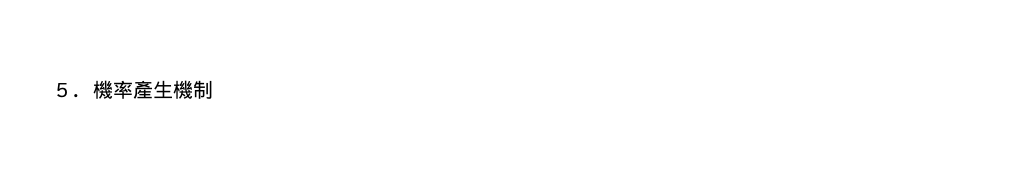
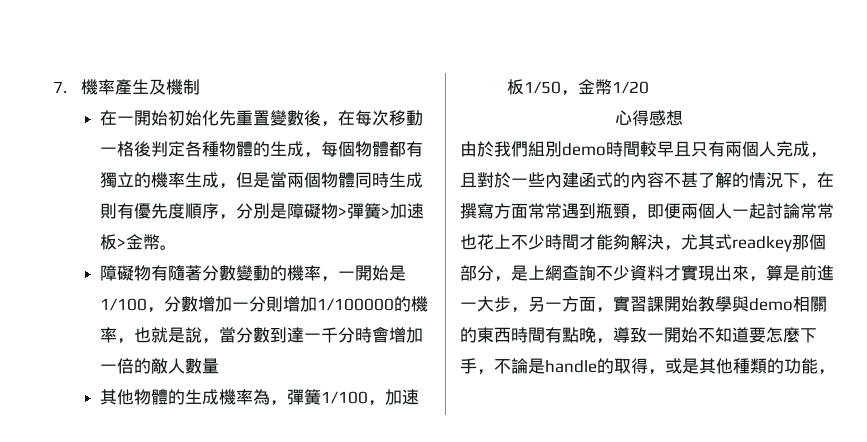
[55,83,83,98] 5. -> [53,81,67,93] 7.
(173, 89) none -> [149,79,167,95] 及
(213, 89) none -> [99,110,423,127] [99,141,423,158] [99,172,423,189] [99,203,424,220] [99,234,177,250] [99,265,406,282] [99,296,428,313] [99,326,423,344] [99,358,219,374] [99,389,419,406] [506,79,649,96] [614,110,683,126] [460,141,827,158] [460,172,834,189] [460,203,834,220] [460,234,826,252] [460,265,834,282] [460,296,827,313] [460,327,817,344] [460,358,835,375] // 在一開始初始化先重置變數後，在每次移動一格後判定各種物體的生成，每個物體都有獨立的機率生成，但是當兩個物體同時生成則有優先度順序，分別是障礙物>彈簧>加速板>金幣。 // 障礙物有隨著分數變動的機率，一開始是1/100，分數增加一分則增加1/100000的機率，也就是說，當分數到達一千分時會增加一倍的敵人數量 // 其他物體的生成機率為，彈簧1/100，加速板1/50，金幣1/20 // 心得感想 // 由於我們組別demo時間較早且只有兩個人完成，且對於一些內建函式的內容不甚了解的情況下，在撰寫方面常常遇到瓶頸，即便兩個人一起討論常常也花上不少時間才能夠解決，尤其式readkey那個部分，是上網查詢不少資料才實現出來，算是前進一大步，另一方面，實習課開始教學與demo相關的東西時間有點晚，導致一開始不知道要怎麼下手，不論是handle的取得，或是其他種類的功能，

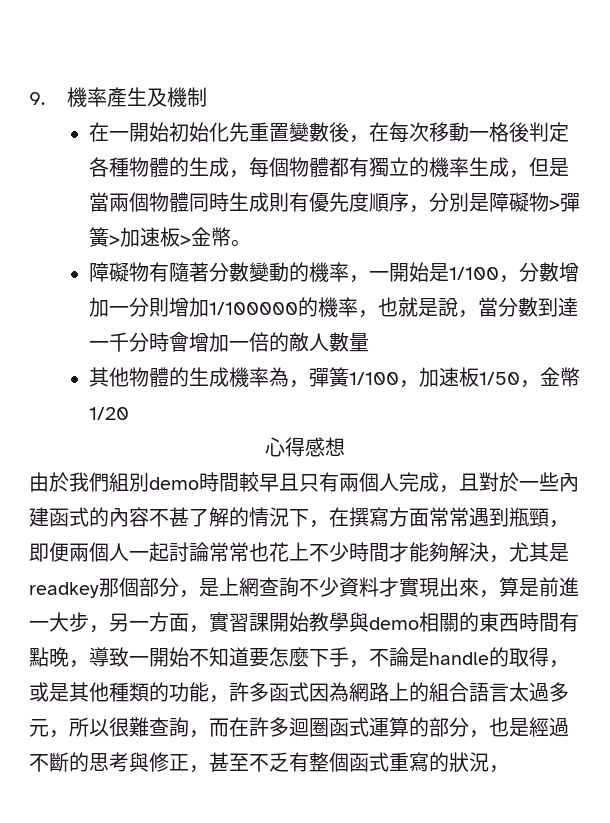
[53,81,67,93] 7. -> [29,92,45,105] 9.
[715,234,732,250] 式 -> [549,543,569,562] 是
(835, 372) none -> [229,682,569,702] [29,717,569,738] [29,752,509,773] 許多函式因為網路上的組合語言太過多元，所以很難查詢，而在許多迴圈函式運算的部分，也是經過不斷的思考與修正，甚至不乏有整個函式重寫的狀況，

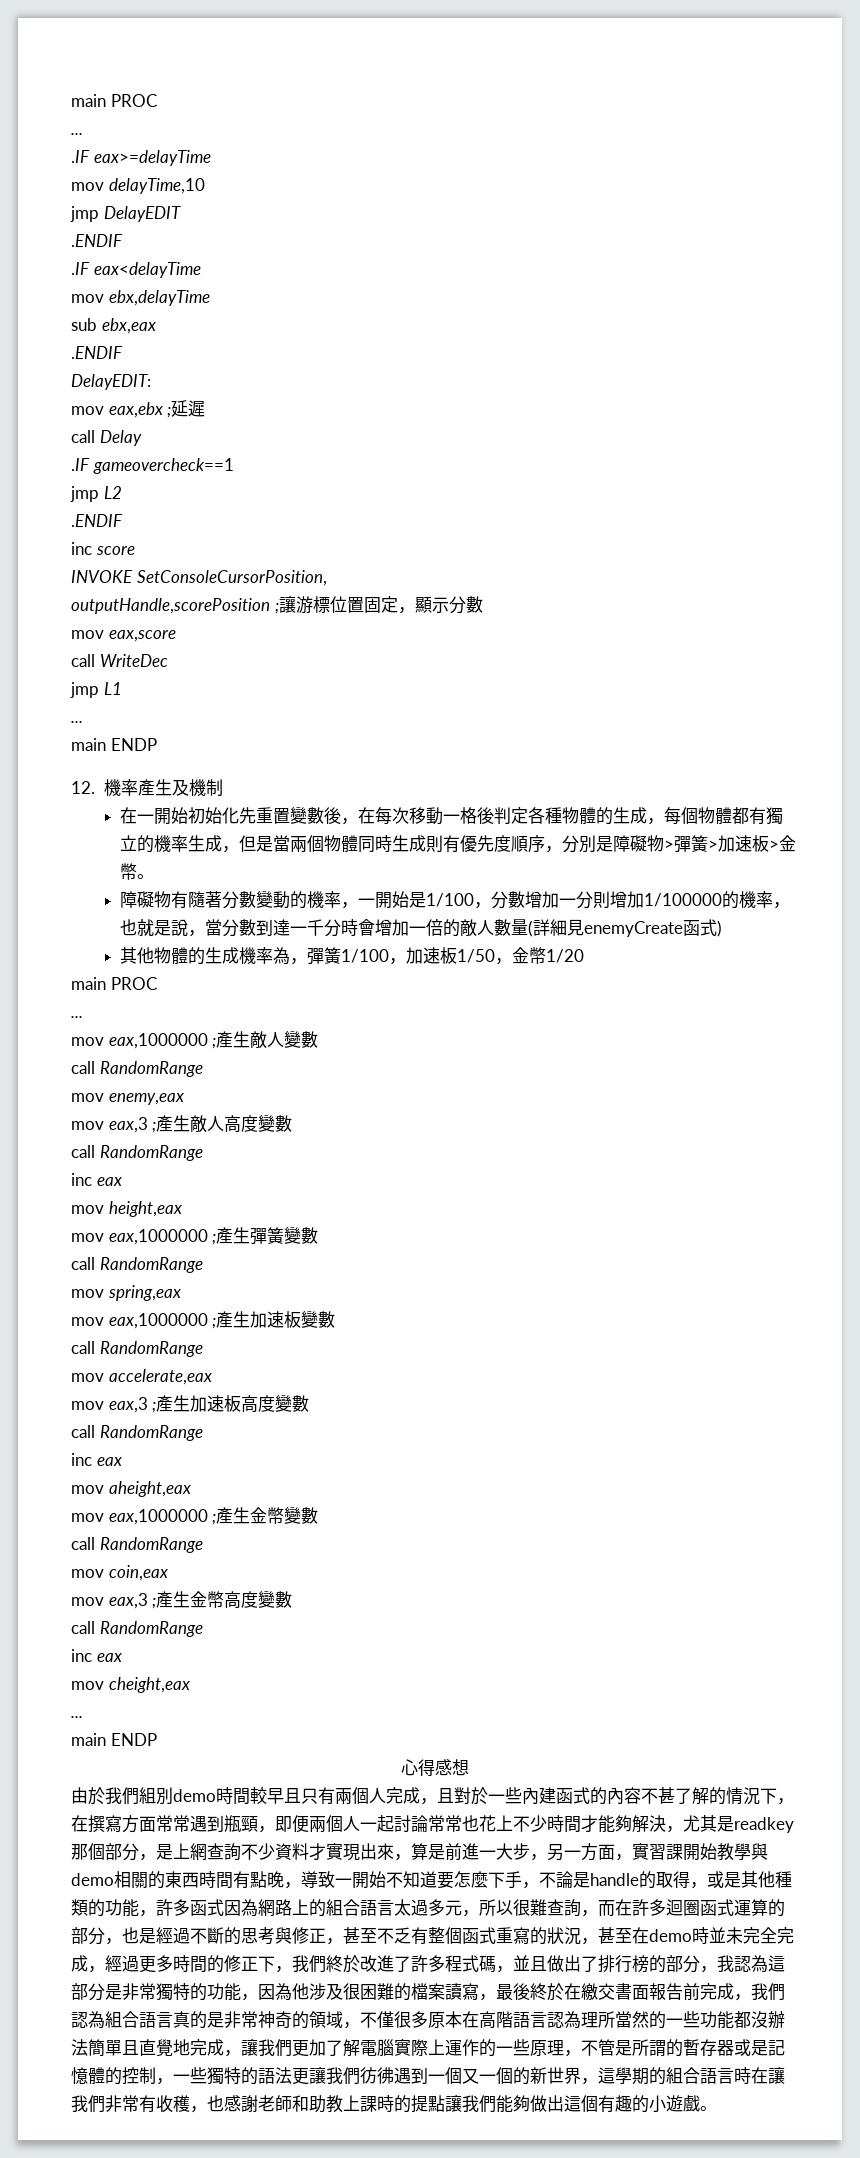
[29,92,45,105] 9. -> [71,94,157,107] [71,133,83,135] [71,150,211,166] [71,178,205,194] [70,206,181,222] [71,234,123,247] [71,262,201,278] [71,290,210,306] [71,318,156,334] [71,346,123,359] [71,374,151,390] [71,400,206,418] [71,430,142,446] [71,458,234,474] [70,486,122,502] [71,514,123,527] [71,542,135,555] [71,570,327,586] [71,596,483,614] [71,630,176,642] [71,654,168,667] [70,682,122,698] [71,721,83,723] [71,738,157,751] [71,781,95,794] main PROC // ... // .IF eax>=delayTime // mov delayTime,10 // jmp DelayEDIT // .ENDIF // .IF eax<delayTime // mov ebx,delayTime // sub ebx,eax // .ENDIF // DelayEDIT: // mov eax,ebx ;延遲 // call Delay // .IF gameovercheck==1 // jmp L2 // .ENDIF // inc score // INVOKE SetConsoleCursorPosition, // outputHandle,scorePosition ;讓游標位置固定，顯示分數 // mov eax,score // call WriteDec // jmp L1 // ... // main ENDP // 12.
(369, 342) none -> [528,919,723,937] (詳細見enemyCreate函式)
(129, 413) none -> [71,977,157,990] [71,1016,83,1018] [71,1030,319,1049] [71,1061,203,1077] [71,1093,184,1105] [71,1114,293,1133] [71,1145,203,1161] [71,1173,122,1186] [71,1201,182,1217] [71,1226,319,1245] [71,1257,203,1273] [71,1285,181,1301] [71,1310,336,1329] [71,1341,203,1357] [71,1369,212,1385] [71,1394,310,1413] [71,1425,203,1441] [71,1453,122,1466] [71,1481,191,1497] [71,1506,319,1525] [71,1537,203,1553] [71,1565,168,1581] [71,1590,293,1609] [71,1621,203,1637] [71,1649,122,1662] [71,1677,190,1693] [71,1716,83,1718] [71,1733,157,1746] // main PROC // ... // mov eax,1000000 ;產生敵人變數 // call RandomRange // mov enemy,eax // mov eax,3 ;產生敵人高度變數 // call RandomRange // inc eax // mov height,eax // mov eax,1000000 ;產生彈簧變數 // call RandomRange // mov spring,eax // mov eax,1000000 ;產生加速板變數 // call RandomRange // mov accelerate,eax // mov eax,3 ;產生加速板高度變數 // call RandomRange // inc eax // mov aheight,eax // mov eax,1000000 ;產生金幣變數 // call RandomRange // mov coin,eax // mov eax,3 ;產生金幣高度變數 // call RandomRange // inc eax // mov cheight,eax // ... // main ENDP
(509, 769) none -> [598,1927,794,1944] [71,1955,785,1973] [71,1983,785,2001] [71,2011,785,2029] [71,2039,785,2057] [71,2067,785,2085] [71,2095,717,2113] 甚至在demo時並未完全完成，經過更多時間的修正下，我們終於改進了許多程式碼，並且做出了排行榜的部分，我認為這部分是非常獨特的功能，因為他涉及很困難的檔案讀寫，最後終於在繳交書面報告前完成，我們認為組合語言真的是非常神奇的領域，不僅很多原本在高階語言認為理所當然的一些功能都沒辦法簡單且直覺地完成，讓我們更加了解電腦實際上運作的一些原理，不管是所謂的暫存器或是記憶體的控制，一些獨特的語法更讓我們彷彿遇到一個又一個的新世界，這學期的組合語言時在讓我們非常有收穫，也感謝老師和助教上課時的提點讓我們能夠做出這個有趣的小遊戲。

